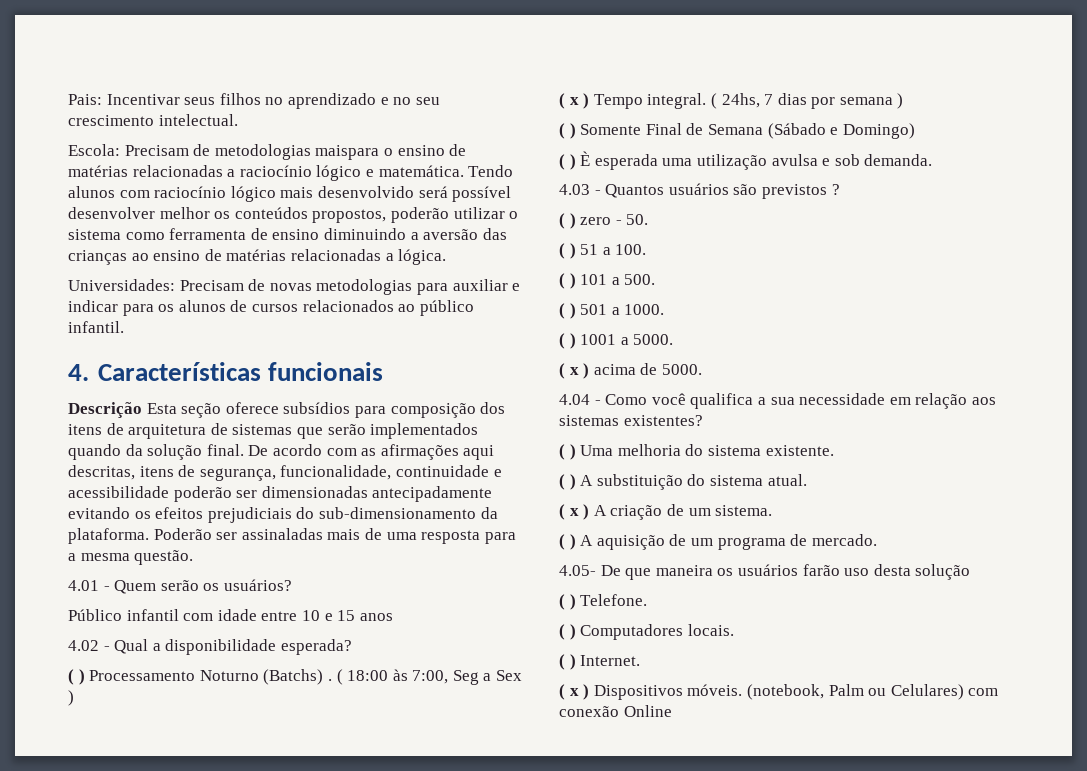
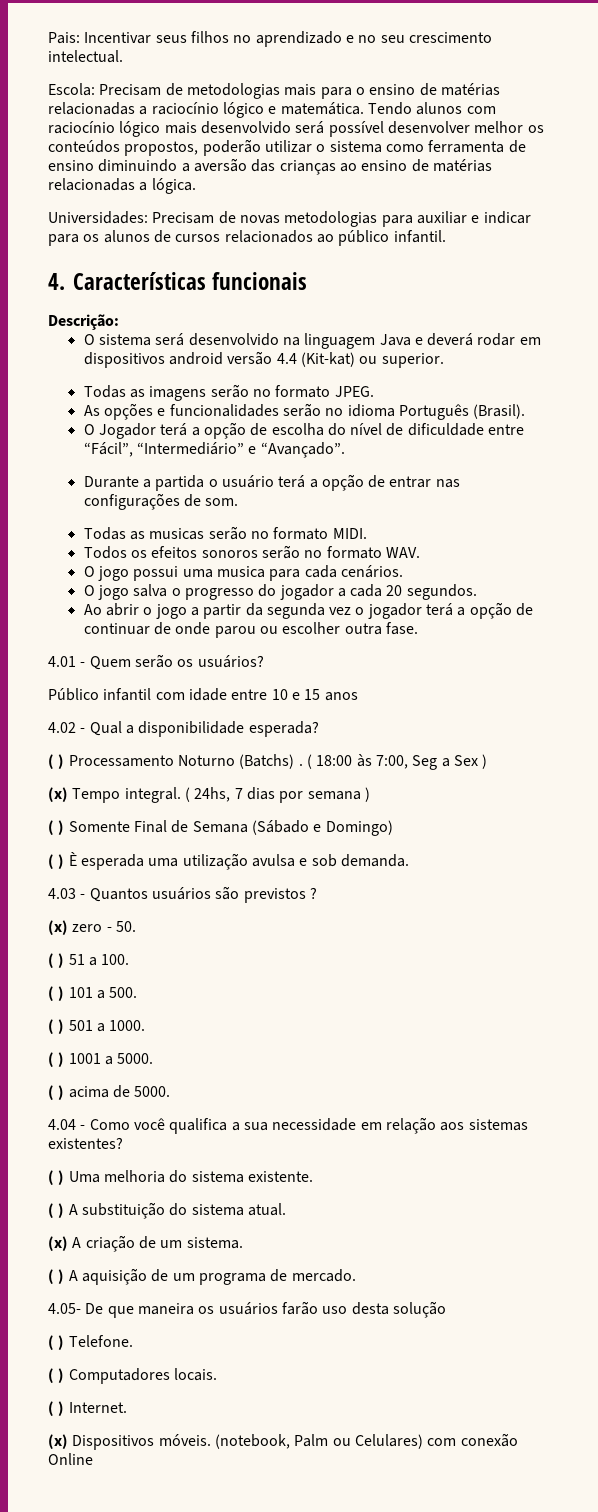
[315,145,380,160] maispara -> [284,84,352,99] mais para
[68,402,506,418] [68,423,479,439] [68,444,495,460] [68,465,502,481] [68,486,493,502] [68,507,498,523] [68,528,516,544] [68,550,194,565] Descrição Esta seção oferece subsídios para composição dos itens de arquitetura de sistemas que serão implementados quando da solução final. De acordo com as afirmações aqui descritas, itens de segurança, funcionalidade, continuidade e acessibilidade poderão ser dimensionadas antecipadamente evitando os efeitos prejudiciais do sub-dimensionamento da plataforma. Poderão ser assinaladas mais de uma resposta para a mesma questão. -> [48,314,119,330] [83,333,541,349] [83,351,444,368] [83,384,374,401] [83,403,526,420] [83,422,525,439] [83,442,345,458] [83,474,460,491] [83,493,239,510] [83,526,367,540] [83,545,420,559] [83,565,403,581] [83,584,477,600] [83,602,534,619] [83,622,418,638] Descrição: // O sistema será desenvolvido na linguagem Java e deverá rodar em dispositivos android versão 4.4 (Kit-kat) ou superior. // Todas as imagens serão no formato JPEG. // As opções e funcionalidades serão no idioma Português (Brasil). // O Jogador terá a opção de escolha do nível de dificuldade entre “Fácil”, “Intermediário” e “Avançado”. // Durante a partida o usuário terá a opção de entrar nas configurações de som. // Todas as musicas serão no formato MIDI. // Todos os efeitos sonoros serão no formato WAV. // O jogo possui uma musica para cada cenários. // O jogo salva o progresso do jogador a cada 20 segundos. // Ao abrir o jogo a partir da segunda vez o jogador terá a opção de continuar de onde parou ou escolher outra fase.
[559,93,590,109] ( x ) -> [48,787,68,802] (x)
[559,213,576,229] ( ) -> [48,920,68,935] (x)
[569,367,579,375] x -> (54, 1092) none
[559,504,590,520] ( x ) -> [48,1236,68,1251] (x)
[559,684,590,700] ( x ) -> [48,1434,68,1449] (x)

